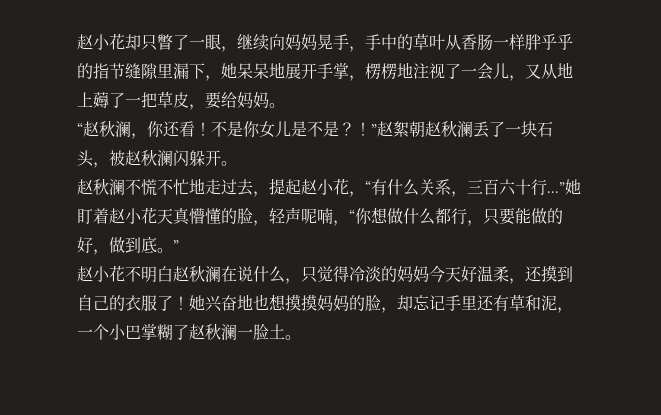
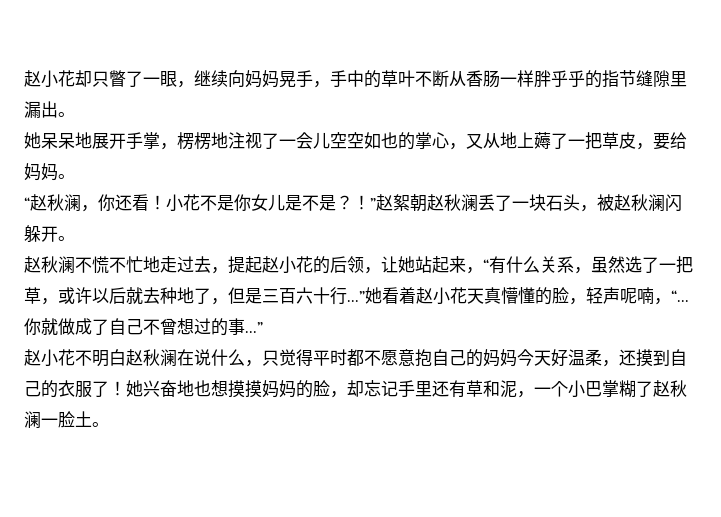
(445, 42) none -> [415,70,449,87] 不断
[189,63,221,81] 下， -> [41,101,75,118] 出。 //
(509, 71) none -> [330,132,449,150] 空空如也的掌心
(211, 129) none -> [166,194,200,212] 小花
(349, 186) none -> [313,256,466,274] 的后领，让她站起来
(467, 194) none -> [591,256,693,274] [24,287,262,305] 虽然选了一把草，或许以后就去种地了，但是
[77,208,93,224] 盯 -> [382,287,399,304] 看
[349,207,563,226] [77,236,179,255] “你想做什么都行，只要能做的好，做到底。” -> [671,290,689,302] [24,318,263,336] “...你就做成了自己不曾想过的事...”
[349,266,381,282] 冷淡 -> [313,349,466,367] 平时都不愿意抱自己

